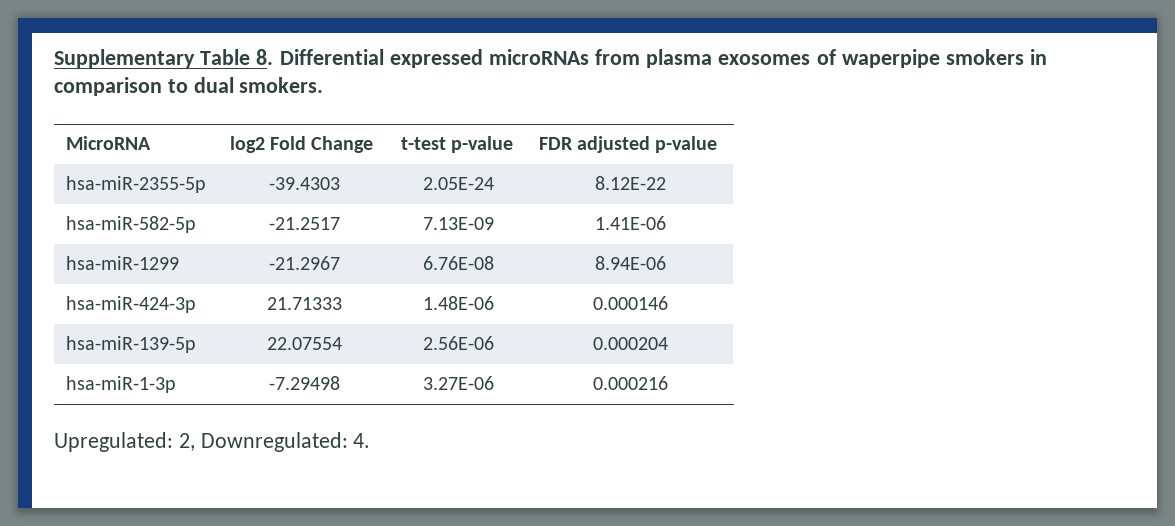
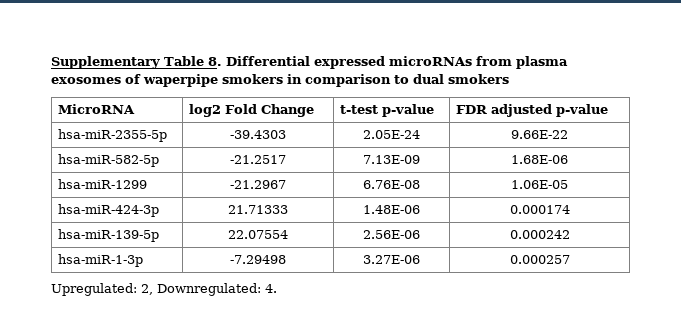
[239,77,324,93] smokers. -> [448,74,509,84] smokers
[594,176,666,190] 8.12E-22 -> [511,130,568,139] 9.66E-22
[594,216,666,230] 1.41E-06 -> [511,155,568,164] 1.68E-06
[594,256,666,270] 8.94E-06 -> [511,180,568,189] 1.06E-05
[592,296,668,310] 0.000146 -> [509,205,570,214] 0.000174
[592,337,668,350] 0.000204 -> [509,230,570,239] 0.000242
[592,376,668,390] 0.000216 -> [509,255,570,264] 0.000257

